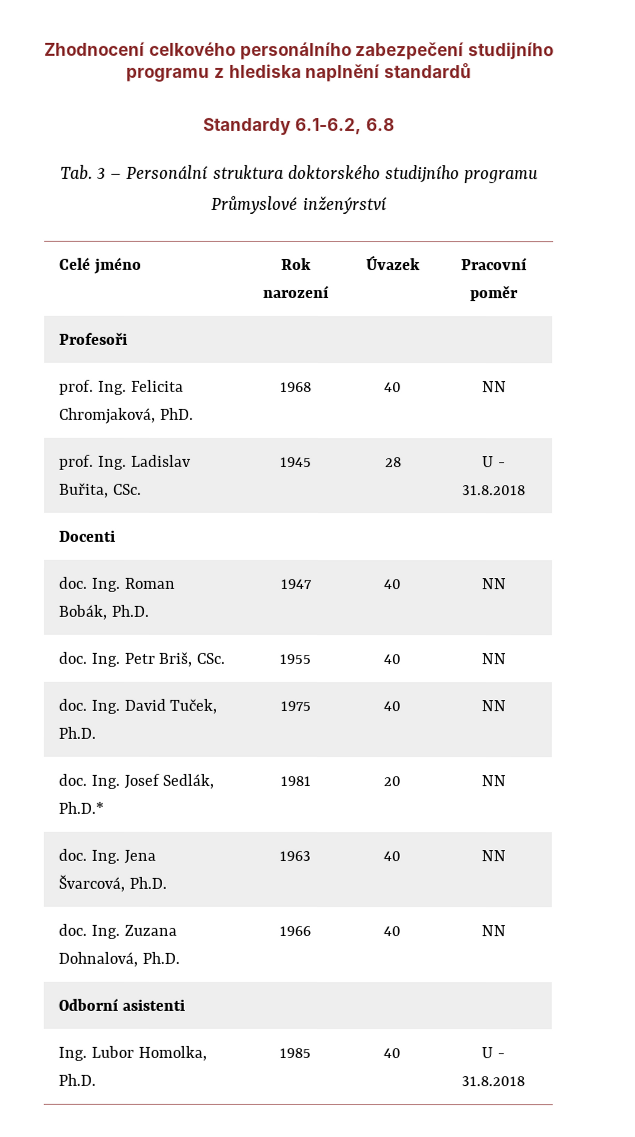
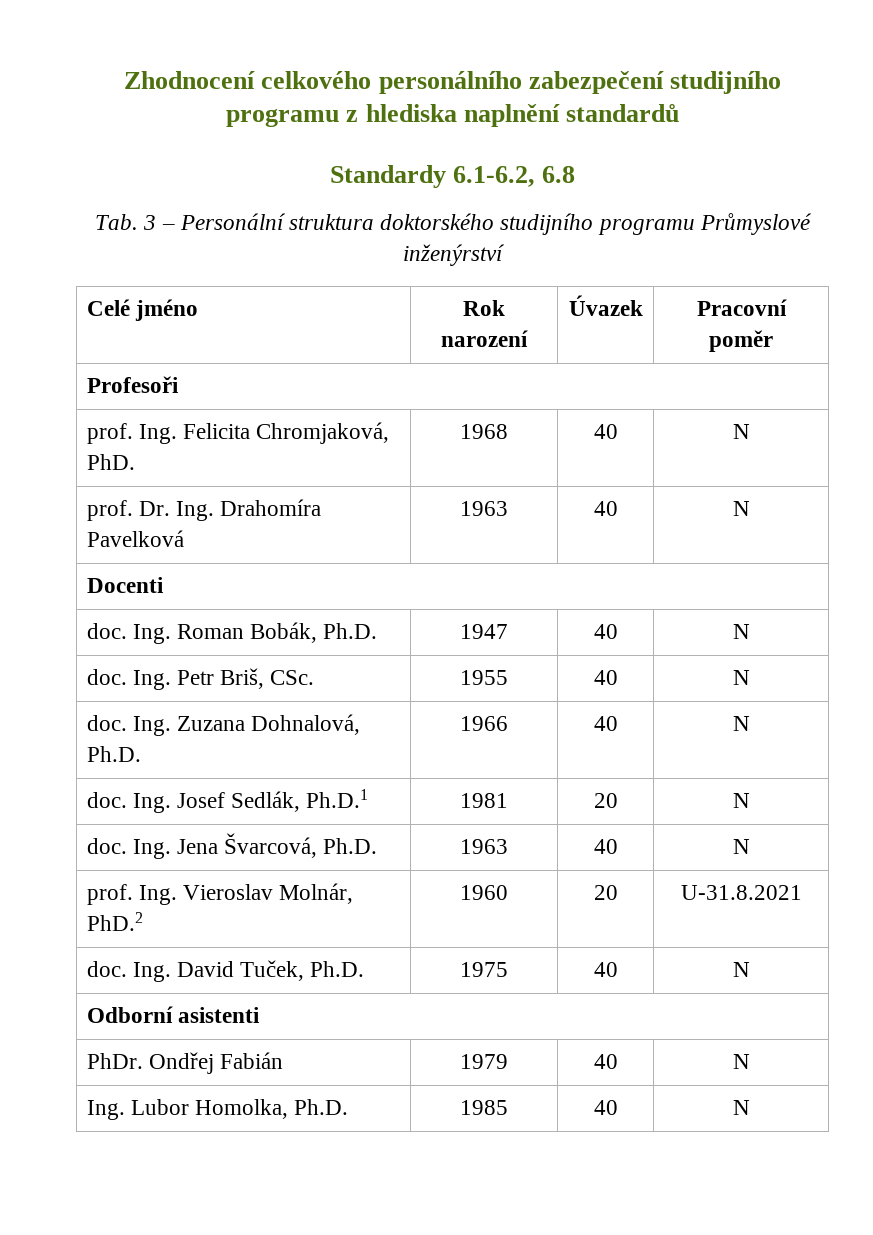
[481,381,507,393] [59,454,191,470] [59,482,142,498] [280,456,312,467] [384,457,402,468] [482,456,506,468] [462,485,526,496] NN // prof. Ing. Ladislav Buřita, CSc. | 1945 | 28 | U - 31.8.2018 -> [732,424,750,439] [86,499,322,521] [86,530,184,547] [460,501,508,516] [593,501,618,516] [732,501,750,516] N // prof. Dr. Ing. Drahomíra Pavelková | 1963 | 40 | N
[480,578,506,590] NN -> [732,624,750,639] N
[480,653,506,665] NN -> [732,670,750,685] [86,714,361,736] [86,746,141,762] [460,716,508,731] [593,716,618,731] [732,716,750,731] [86,789,369,813] [460,793,508,808] [593,793,618,808] [732,793,750,808] [86,833,378,859] [460,839,508,854] [593,839,618,854] [732,839,750,854] [86,883,354,905] [86,912,143,931] [460,885,508,900] [593,885,618,900] [680,885,802,900] N // doc. Ing. Zuzana Dohnalová, Ph.D. | 1966 | 40 | N // doc. Ing. Josef Sedlák, Ph.D.1 | 1981 | 20 | N // doc. Ing. Jena Švarcová, Ph.D. | 1963 | 40 | N // prof. Ing. Vieroslav Molnár, PhD.2 | 1960 | 20 | U-31.8.2021
[480,700,506,712] [58,773,215,789] [58,801,105,814] [279,775,311,786] [383,776,401,787] [480,775,506,787] [58,848,156,864] [58,874,167,892] [279,850,311,861] [383,851,401,862] [480,850,506,862] [58,923,177,939] [58,951,180,967] [279,925,311,936] [383,926,401,937] [480,925,506,937] [58,997,185,1011] NN // doc. Ing. Josef Sedlák, Ph.D.* | 1981 | 20 | NN // doc. Ing. Jena Švarcová, Ph.D. | 1963 | 40 | NN // doc. Ing. Zuzana Dohnalová, Ph.D. | 1966 | 40 | NN // Odborní asistenti -> [732,962,750,977] [86,1006,260,1023] [86,1052,284,1074] [460,1054,508,1069] [593,1054,618,1069] [732,1054,750,1069] N // Odborní asistenti // PhDr. Ondřej Fabián | 1979 | 40 | N
[481,1047,505,1059] [461,1076,525,1087] U - 31.8.2018 -> [732,1100,750,1115] N

